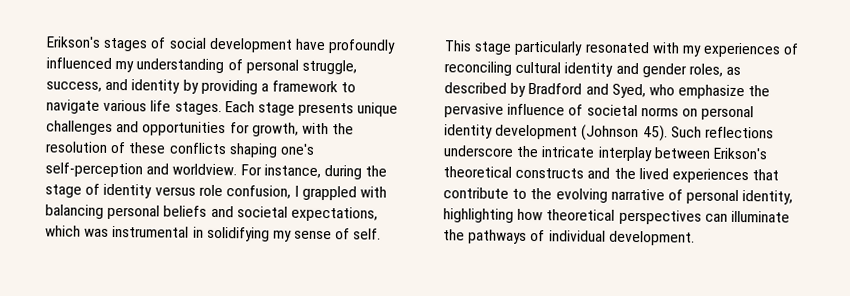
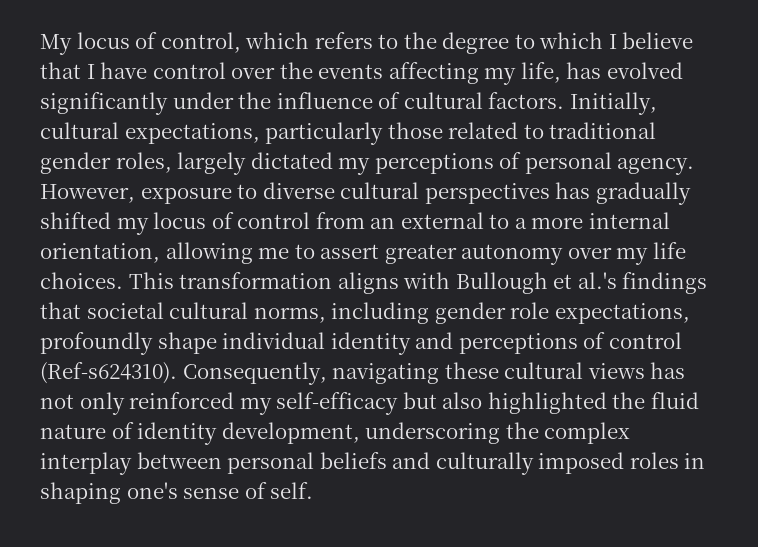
[46,36,397,54] [46,57,357,75] [46,78,357,95] [46,99,399,117] [46,120,355,137] [45,141,315,158] [45,162,388,180] [45,183,388,201] [45,204,378,222] [45,225,382,242] [444,40,800,58] [444,61,742,78] [444,82,771,100] [444,103,755,121] [444,124,774,142] [443,145,768,162] [443,166,780,184] [443,187,794,205] [443,208,790,225] [443,229,695,246] Erikson's stages of social development have profoundly influenced my understanding of personal struggle, success, and identity by providing a framework to navigate various life stages. Each stage presents unique challenges and opportunities for growth, with the resolution of these conflicts shaping one's self-perception and worldview. For instance, during the stage of identity versus role confusion, I grappled with balancing personal beliefs and societal expectations, which was instrumental in solidifying my sense of self. This stage particularly resonated with my experiences of reconciling cultural identity and gender roles, as described by Bradford and Syed, who emphasize the pervasive influence of societal norms on personal identity development (Johnson 45). Such reflections underscore the intricate interplay between Erikson's theoretical constructs and the lived experiences that contribute to the evolving narrative of personal identity, highlighting how theoretical perspectives can illuminate the pathways of individual development. -> [40,32,694,55] [40,62,683,85] [40,92,657,115] [40,122,657,145] [40,152,695,175] [40,182,691,205] [40,212,670,235] [40,242,686,265] [40,272,708,294] [40,302,690,324] [40,332,682,355] [40,362,686,385] [40,392,699,415] [40,422,631,445] [40,452,706,475] [40,482,314,504] My locus of control, which refers to the degree to which I believe that I have control over the events affecting my life, has evolved significantly under the influence of cultural factors. Initially, cultural expectations, particularly those related to traditional gender roles, largely dictated my perceptions of personal agency. However, exposure to diverse cultural perspectives has gradually shifted my locus of control from an external to a more internal orientation, allowing me to assert greater autonomy over my life choices. This transformation aligns with Bullough et al.'s findings that societal cultural norms, including gender role expectations, profoundly shape individual identity and perceptions of control (Ref-s624310). Consequently, navigating these cultural views has not only reinforced my self-efficacy but also highlighted the fluid nature of identity development, underscoring the complex interplay between personal beliefs and culturally imposed roles in shaping one's sense of self.

